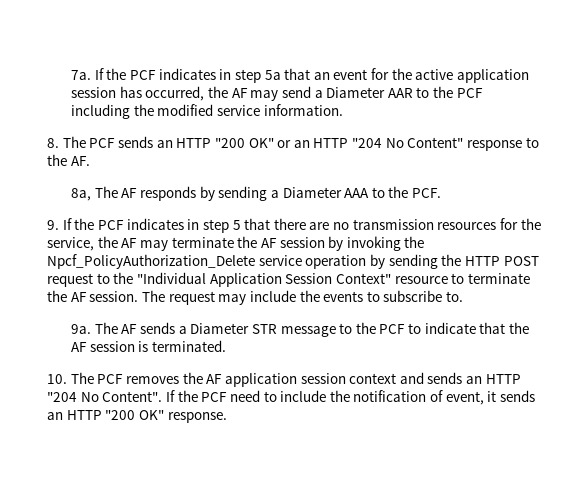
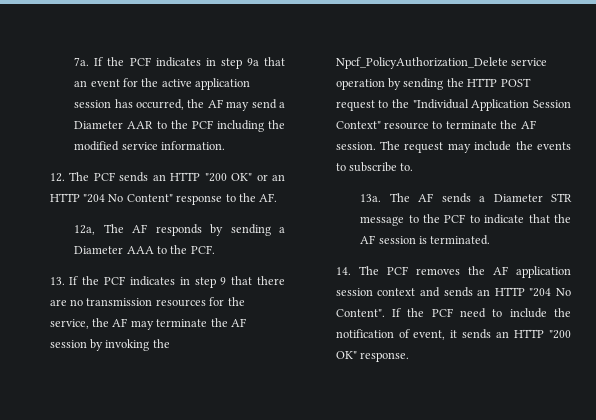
[264,70,281,80] 5a -> [246,58,259,66] 9a
[47,138,60,148] 8. -> [49,173,65,182] 12.
[71,188,92,201] 8a, -> [74,225,96,235] 12a,
[47,218,241,233] 9. If the PCF indicates in step 5 -> [49,276,227,288] 13. If the PCF indicates in step 9
[71,324,92,334] 9a. -> [360,194,382,202] 13a.
[47,374,68,384] 10. -> [335,267,351,275] 14.

